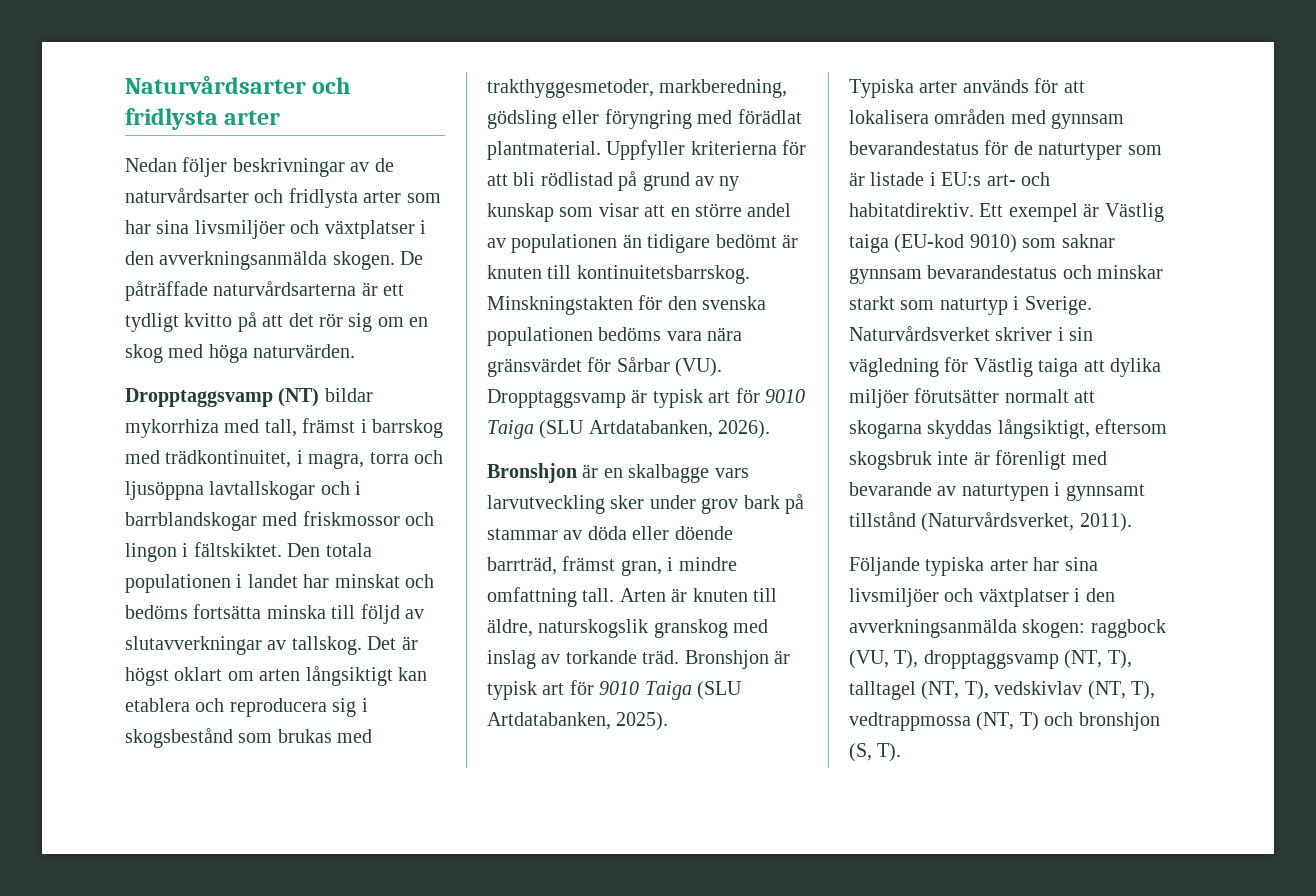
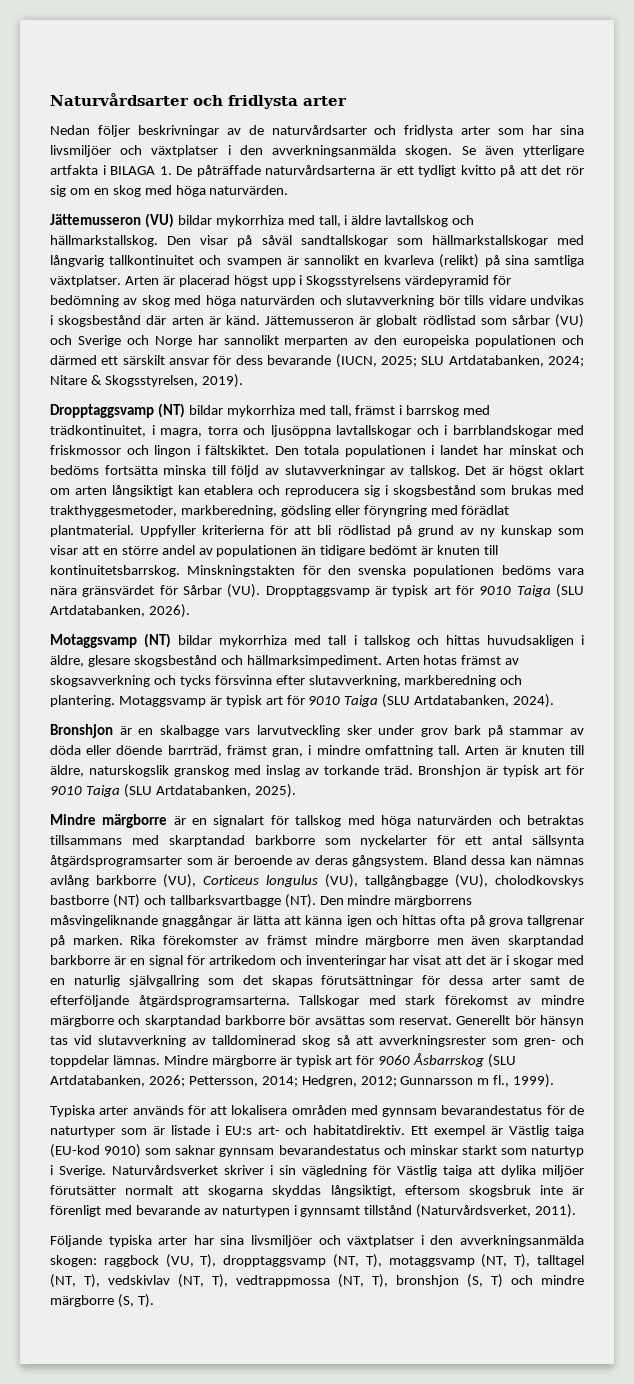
(395, 260) none -> [461,145,584,157] [50,165,172,175] Se även ytterligare artfakta i BILAGA 1.
(356, 351) none -> [50,213,475,228] [50,235,584,247] [50,254,584,268] [50,275,512,287] [50,295,584,307] [50,314,585,328] [50,335,584,347] [50,354,584,368] [50,374,243,388] // Jättemusseron (VU) bildar mykorrhiza med tall, i äldre lavtallskog och hällmarkstallskog. Den visar på såväl sandtallskogar som hällmarkstallskogar med långvarig tallkontinuitet och svampen är sannolikt en kvarleva (relikt) på sina samtliga växtplatser. Arten är placerad högst upp i Skogsstyrelsens värdepyramid för bedömning av skog med höga naturvärden och slutavverkning bör tills vidare undvikas i skogsbestånd där arten är känd. Jättemusseron är globalt rödlistad som sårbar (VU) och Sverige och Norge har sannolikt merparten av den europeiska populationen och därmed ett särskilt ansvar för dess bevarande (IUCN, 2025; SLU Artdatabanken, 2024; Nitare & Skogsstyrelsen, 2019).
(771, 429) none -> [50,633,584,648] [50,655,520,667] [50,675,523,687] [50,694,555,708] // Motaggsvamp (NT) bildar mykorrhiza med tall i tallskog och hittas huvudsakligen i äldre, glesare skogsbestånd och hällmarksimpediment. Arten hotas främst av skogsavverkning och tycks försvinna efter slutavverkning, markberedning och plantering. Motaggsvamp är typisk art för 9010 Taiga (SLU Artdatabanken, 2024).
(669, 721) none -> [50,814,585,828] [50,835,585,847] [50,855,584,867] [50,874,584,888] [50,894,473,908] [50,915,584,927] [50,935,585,947] [50,955,584,967] [50,975,585,987] [50,995,584,1007] [50,1015,585,1027] [50,1035,584,1047] [50,1053,517,1068] [50,1074,555,1088] // Mindre märgborre är en signalart för tallskog med höga naturvärden och betraktas tillsammans med skarptandad barkborre som nyckelarter för ett antal sällsynta åtgärdsprogramsarter som är beroende av deras gångsystem. Bland dessa kan nämnas avlång barkborre (VU), Corticeus longulus (VU), tallgångbagge (VU), cholodkovskys bastborre (NT) och tallbarksvartbagge (NT). Den mindre märgborrens måsvingeliknande gnaggångar är lätta att känna igen och hittas ofta på grova tallgrenar på marken. Rika förekomster av främst mindre märgborre men även skarptandad barkborre är en signal för artrikedom och inventeringar har visat att det är i skogar med en naturlig självgallring som det skapas förutsättningar för dessa arter samt de efterföljande åtgärdsprogramsarterna. Tallskogar med stark förekomst av mindre märgborre och skarptandad barkborre bör avsättas som reservat. Generellt bör hänsyn tas vid slutavverkning av talldominerad skog så att avverkningsrester som gren- och toppdelar lämnas. Mindre märgborre är typisk art för 9060 Åsbarrskog (SLU Artdatabanken, 2026; Pettersson, 2014; Hedgren, 2012; Gunnarsson m fl., 1999).
(1132, 659) none -> [388,1254,531,1268] motaggsvamp (NT, T),
[1019,712,1160,731] T) och bronshjon -> [372,1274,584,1288] [50,1295,114,1307] T), bronshjon (S, T) och mindre märgborre

